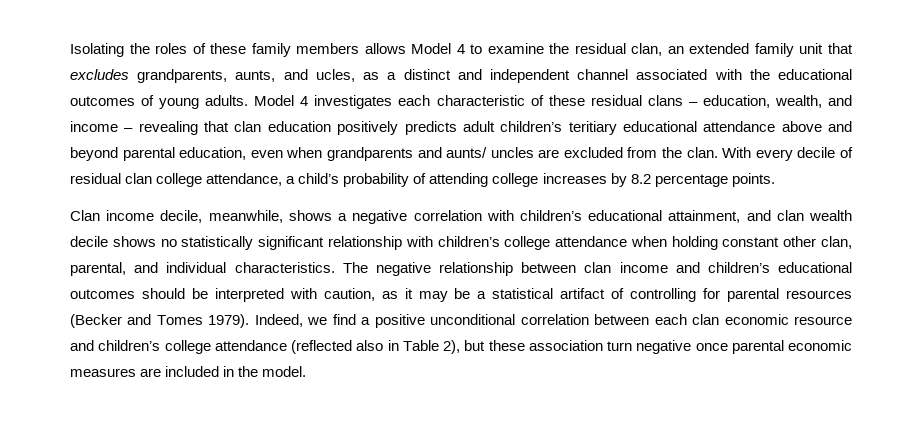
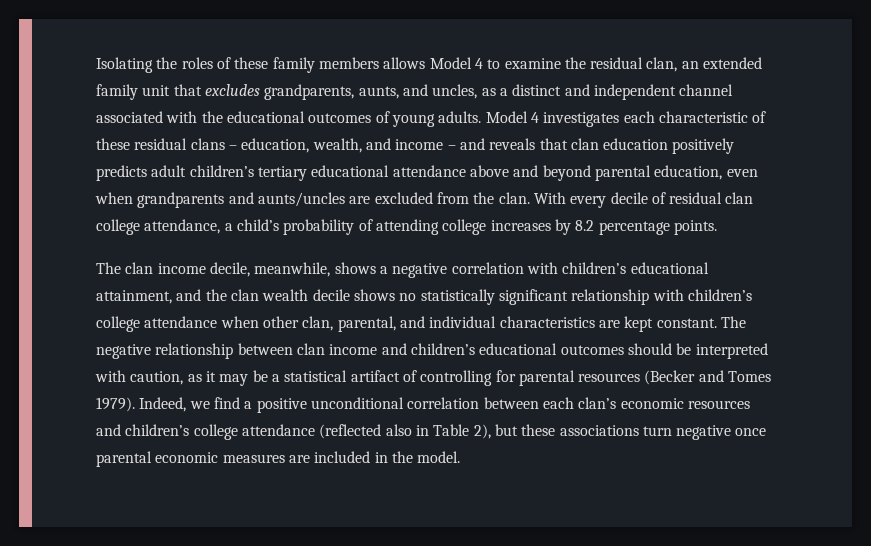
[315,69,355,82] ucles, -> [432,84,478,99] uncles,
[138,121,198,135] revealing -> [459,138,536,150] and reveals
[568,121,617,135] teritiary -> [257,166,307,181] tertiary
[446,147,534,158] aunts/ uncles -> [257,192,345,207] aunts/uncles
[70,210,100,221] Clan -> [96,262,154,274] The clan
(771, 215) none -> [205,289,227,301] the
[671,236,780,250] holding constant -> (259, 322) none
[234,262,335,273] characteristics. -> [499,316,717,332] characteristics are kept constant.
[692,314,852,325] clan economic resource -> [578,397,750,409] clan’s economic resources
[528,340,603,351] association -> [559,425,639,436] associations

